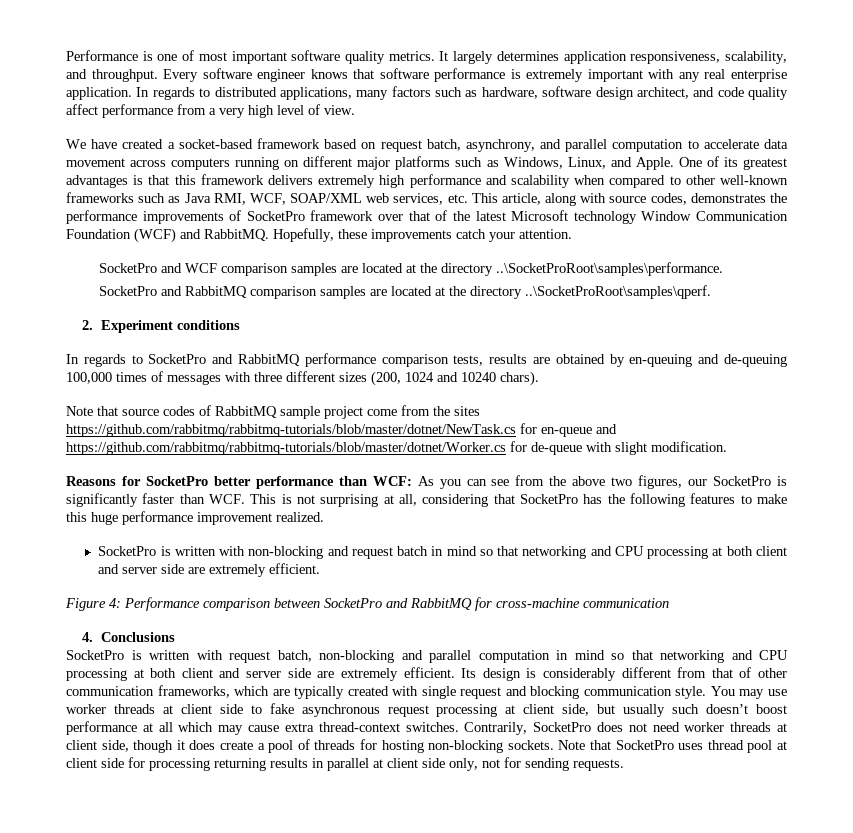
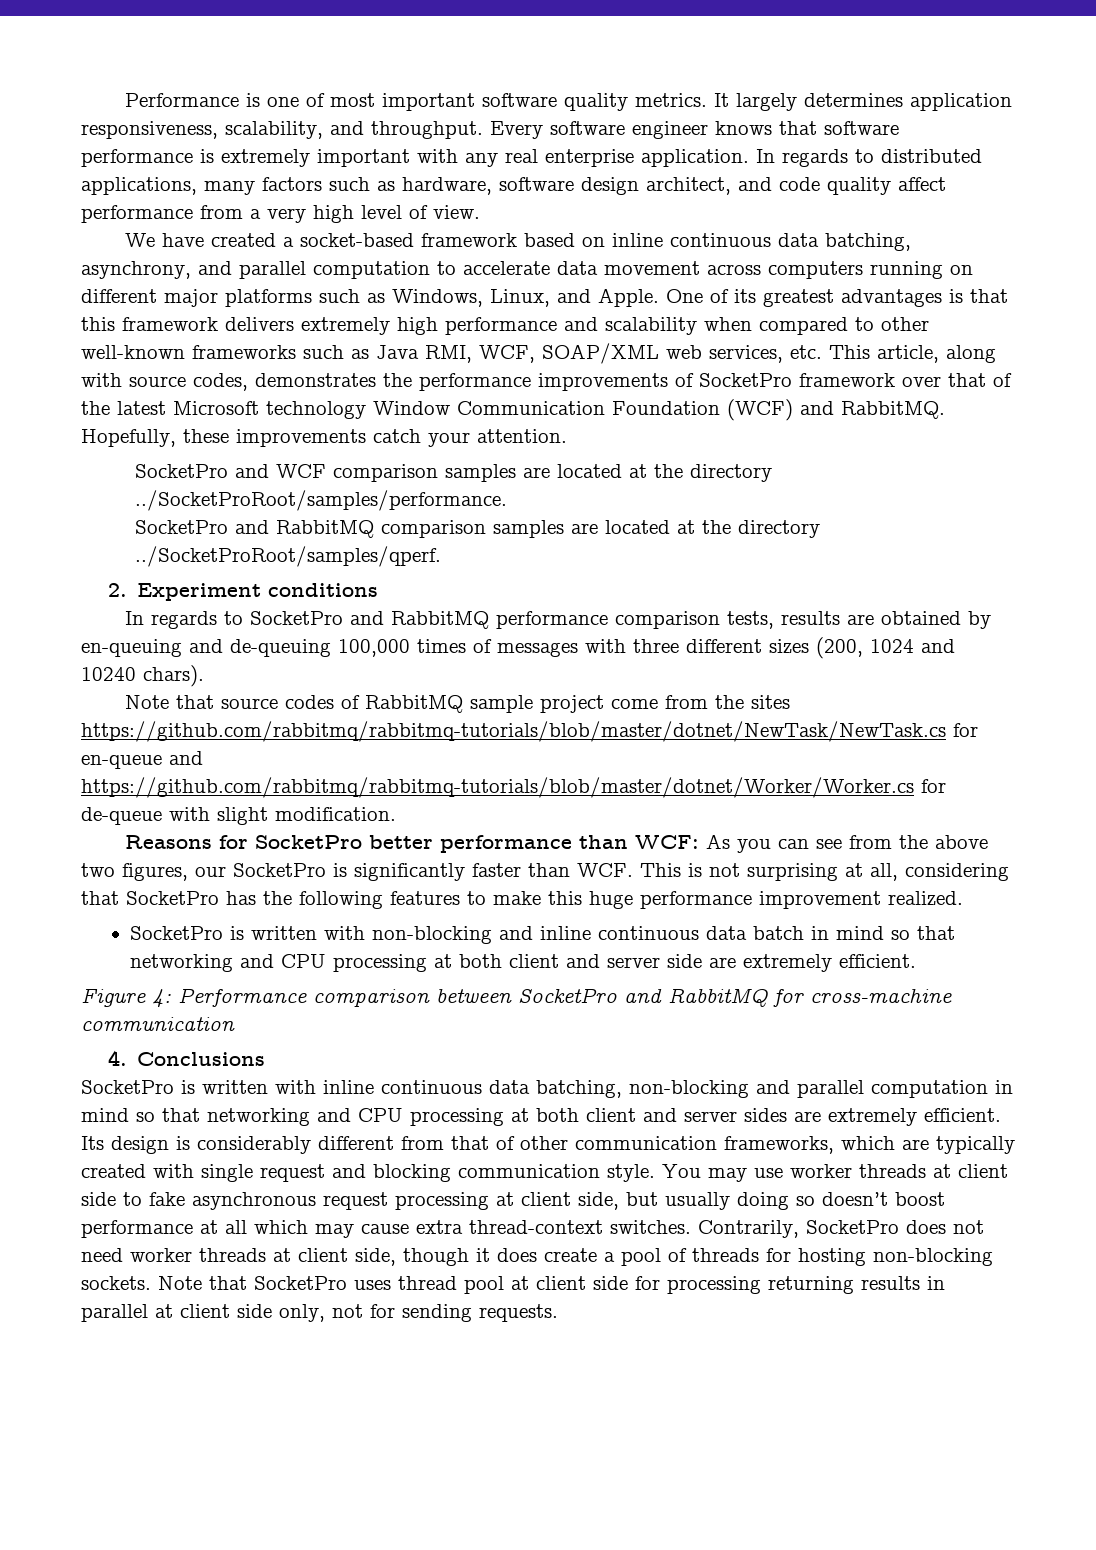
[380,139,461,152] request batch, -> [611,233,911,251] inline continuous data batching,
[495,262,723,276] ..\SocketProRoot\samples\performance. -> [134,490,507,511] ../SocketProRoot/samples/performance.
[524,285,711,299] ..\SocketProRoot\samples\qperf. -> [134,546,441,567] ../SocketProRoot/samples/qperf.
[66,424,516,437] https://github.com/rabbitmq/rabbitmq-tutorials/blob/master/dotnet/NewTask.cs -> [81,721,946,742] https://github.com/rabbitmq/rabbitmq-tutorials/blob/master/dotnet/NewTask/NewTask.cs
[66,442,506,455] https://github.com/rabbitmq/rabbitmq-tutorials/blob/master/dotnet/Worker.cs -> [81,777,914,798] https://github.com/rabbitmq/rabbitmq-tutorials/blob/master/dotnet/Worker/Worker.cs
[351,547,393,559] request -> [540,926,748,940] inline continuous data
[229,650,312,663] request batch, -> [323,1080,622,1098] inline continuous data batching,
[287,668,311,678] side -> [744,1108,787,1122] sides
[672,704,700,714] such -> [737,1192,815,1210] doing so

